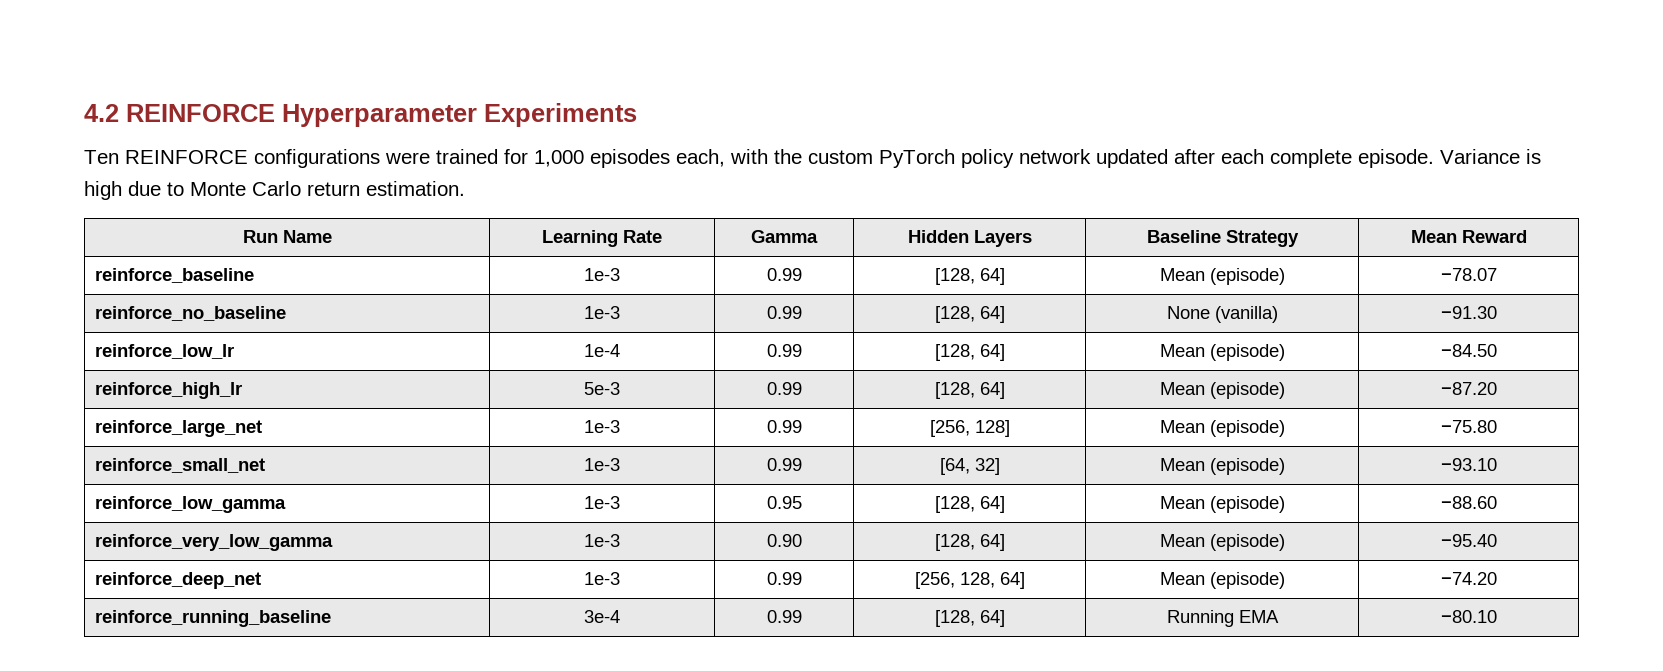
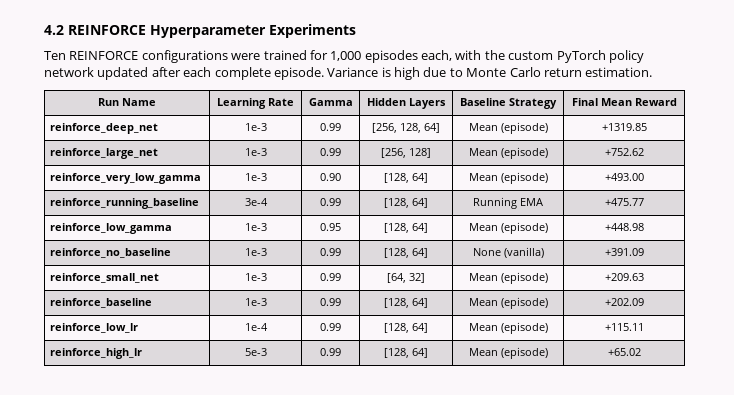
(1299, 238) none -> [571,98,598,106] Final
[95,268,255,283] [584,268,620,281] [766,268,802,281] [934,268,1005,285] [1159,268,1285,285] [1440,268,1497,281] [95,306,287,321] [584,306,620,319] [766,306,802,319] [934,306,1005,323] [1166,306,1278,323] [1440,306,1497,319] [95,344,235,359] [584,344,620,357] [766,344,802,357] [934,344,1005,361] [1159,344,1285,361] [1440,344,1497,357] [95,382,243,399] [584,382,620,395] [766,382,802,395] [934,382,1005,399] [1159,382,1285,399] [1440,382,1497,395] [95,420,263,437] [584,420,620,433] [766,420,802,433] [929,420,1010,437] [1159,420,1285,437] [1440,420,1497,433] [95,458,266,473] [584,458,620,471] [766,458,802,471] [939,458,1000,475] [1159,458,1285,475] [1440,458,1497,471] [95,496,287,513] [584,496,620,509] [766,496,802,509] [934,496,1005,513] [1159,496,1285,513] [1440,496,1497,509] [95,534,334,551] [584,534,620,547] [766,534,802,547] [934,534,1005,551] [1159,534,1285,551] [1440,534,1497,547] // reinforce_baseline | 1e-3 | 0.99 | [128, 64] | Mean (episode) | −78.07 // reinforce_no_baseline | 1e-3 | 0.99 | [128, 64] | None (vanilla) | −91.30 // reinforce_low_lr | 1e-4 | 0.99 | [128, 64] | Mean (episode) | −84.50 // reinforce_high_lr | 5e-3 | 0.99 | [128, 64] | Mean (episode) | −87.20 // reinforce_large_net | 1e-3 | 0.99 | [256, 128] | Mean (episode) | −75.80 // reinforce_small_net | 1e-3 | 0.99 | [64, 32] | Mean (episode) | −93.10 // reinforce_low_gamma | 1e-3 | 0.95 | [128, 64] | Mean (episode) | −88.60 // reinforce_very_low_gamma | 1e-3 | 0.90 | [128, 64] | Mean (episode) | −95.40 -> (677, 102) none
[1440,572,1497,585] −74.20 -> [601,123,647,131] [50,148,159,159] [244,148,267,156] [320,148,341,156] [381,148,431,158] [468,147,548,159] [604,148,644,156] [50,173,202,184] [244,173,267,181] [320,173,341,181] [384,173,428,183] [468,172,548,184] [604,173,644,181] +1319.85 // reinforce_large_net | 1e-3 | 0.99 | [256, 128] | Mean (episode) | +752.62 // reinforce_very_low_gamma | 1e-3 | 0.90 | [128, 64] | Mean (episode) | +493.00
[1440,610,1497,623] −80.10 -> [604,198,644,206] [50,223,173,234] [244,223,267,231] [320,223,341,231] [384,223,428,233] [468,222,548,234] [604,223,644,231] [50,248,172,258] [244,248,267,256] [320,248,341,256] [384,248,428,258] [472,247,544,258] [604,248,644,256] [50,273,160,283] [244,273,267,281] [320,273,341,281] [387,273,425,283] [468,272,548,284] [604,273,644,281] [50,298,153,308] [244,298,267,306] [320,298,341,306] [384,298,428,308] [468,297,548,309] [604,298,644,306] [50,323,139,333] [244,323,268,331] [320,323,341,331] [384,323,428,333] [468,322,548,334] [604,323,644,331] [50,348,143,359] [244,348,267,356] [320,348,341,356] [384,348,428,358] [468,347,548,359] [607,348,641,356] +475.77 // reinforce_low_gamma | 1e-3 | 0.95 | [128, 64] | Mean (episode) | +448.98 // reinforce_no_baseline | 1e-3 | 0.99 | [128, 64] | None (vanilla) | +391.09 // reinforce_small_net | 1e-3 | 0.99 | [64, 32] | Mean (episode) | +209.63 // reinforce_baseline | 1e-3 | 0.99 | [128, 64] | Mean (episode) | +202.09 // reinforce_low_lr | 1e-4 | 0.99 | [128, 64] | Mean (episode) | +115.11 // reinforce_high_lr | 5e-3 | 0.99 | [128, 64] | Mean (episode) | +65.02

